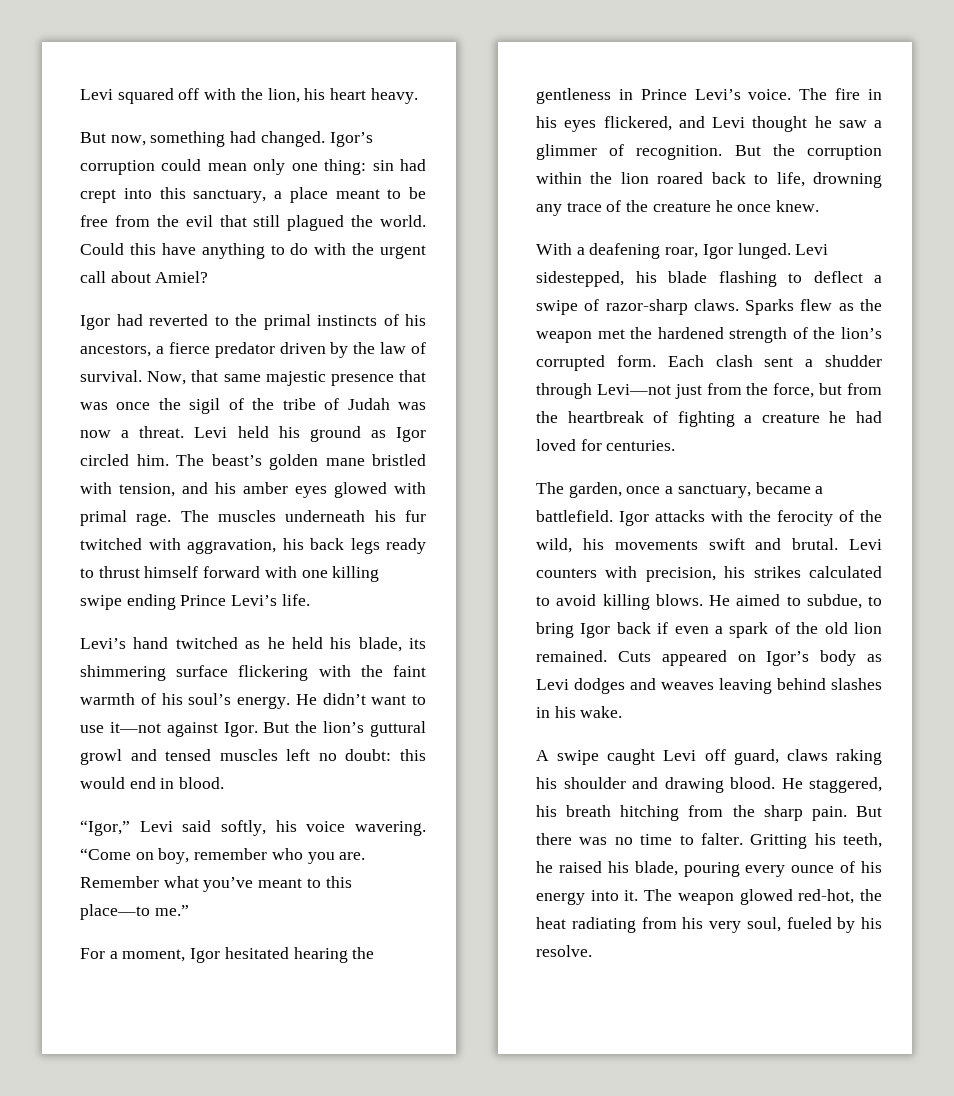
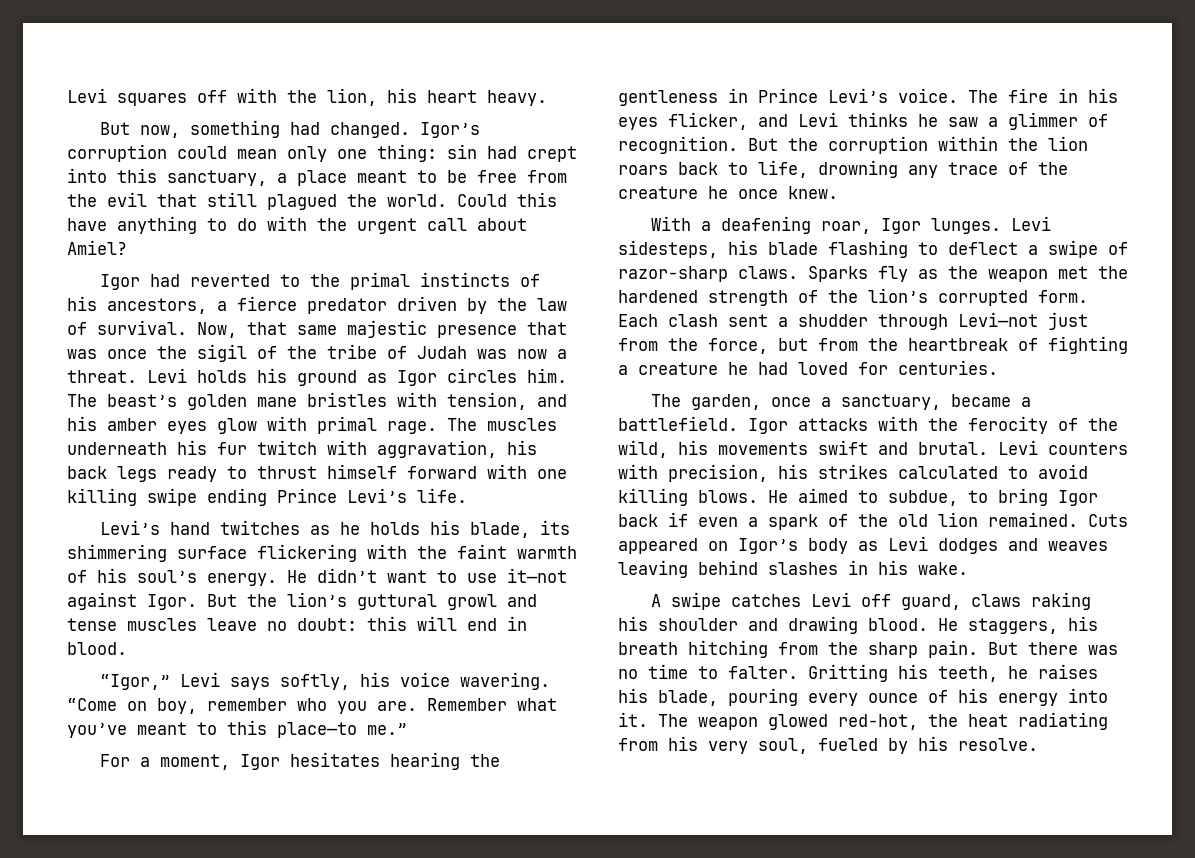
[80,88,174,104] Levi squared -> [67,88,187,106] Levi squares
[237,426,269,438] held -> [197,370,247,383] holds
[80,454,129,466] circled -> [447,368,517,383] circles
[372,454,426,466] bristled -> [307,392,387,407] bristles
[334,482,387,498] glowed -> [217,418,257,434] glow
[80,538,142,550] twitched -> [257,440,317,455] twitch
[175,637,238,649] twitched -> [220,520,301,535] twitches
[291,637,323,649] held -> [370,522,421,535] holds
[165,749,311,761] tensed muscles left -> [67,618,257,631] tense muscles leave
[80,777,125,789] would -> [417,616,457,631] will
[182,820,212,832] said -> [230,677,271,690] says
[224,947,289,959] hesitated -> [290,752,381,767] hesitates
[603,116,672,131] flickered, -> [668,112,748,130] flicker,
[752,116,808,132] thought -> [848,112,908,127] thinks
[657,172,704,184] roared -> [618,165,668,175] roars
[737,243,829,259] [536,271,624,287] lunged. Levi sidestepped, -> [931,216,1052,234] [618,240,718,258] lunges. Levi sidesteps,
[800,299,833,311] flew -> [878,266,908,282] fly
[607,749,656,765] caught -> [731,594,802,607] catches
[809,777,882,793] staggered, -> [968,618,1058,634] staggers,
[558,861,602,873] raised -> [1038,664,1098,679] raises

